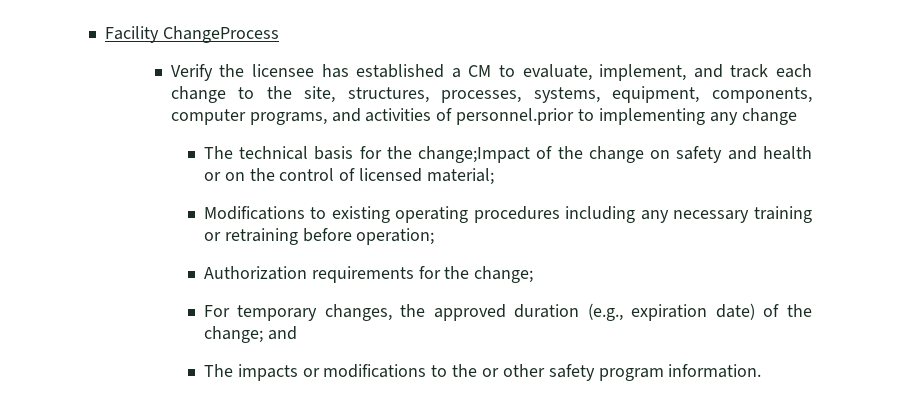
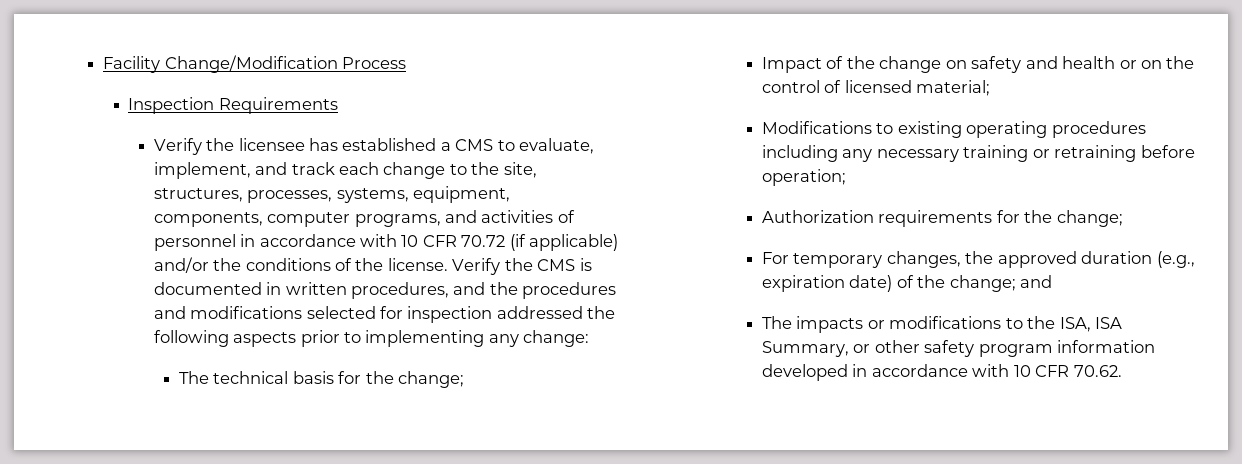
[162,26,279,43] ChangeProcess -> [164,55,407,73] [128,97,338,114] Change/Modification Process // Inspection Requirements
[468,65,492,77] CM -> [455,139,494,151] CMS
[456,108,575,125] personnel.prior -> [153,234,619,251] [153,257,592,275] [153,282,617,299] [153,306,616,323] [153,330,340,347] personnel in accordance with 10 CFR 70.72 (if applicable) and/or the conditions of the license. Verify the CMS is documented in written procedures, and the procedures and modifications selected for inspection addressed the following aspects prior
[741,108,797,125] change -> [523,330,590,347] change:
[418,146,531,163] change;Impact -> [398,371,465,388] [761,57,822,73] change; // Impact
(478, 370) none -> [1059,317,1123,332] [761,341,849,357] ISA, ISA Summary,
[668,364,762,378] information. -> [1057,340,1156,353] [761,364,1122,381] information developed in accordance with 10 CFR 70.62.

